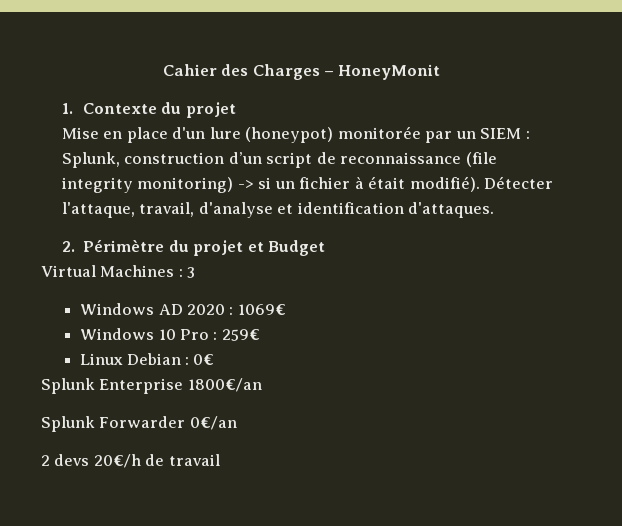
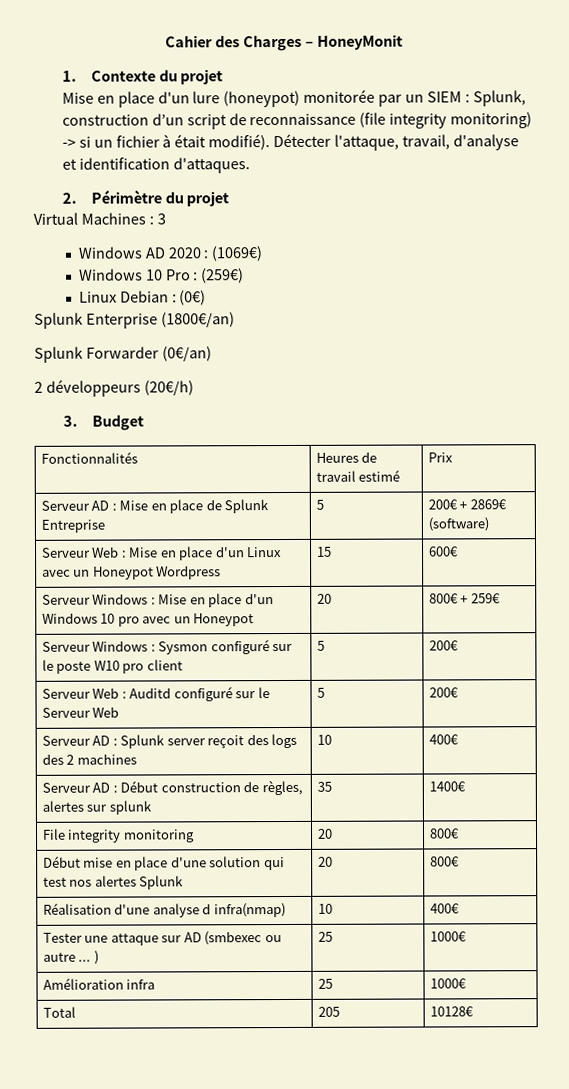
[247,240,326,256] et Budget -> (230, 199) none
[237,304,286,315] 1069€ -> [211,246,264,262] (1069€)
[221,329,260,341] 259€ -> [201,268,245,284] (259€)
[193,354,215,365] 0€ -> [179,290,207,306] (0€)
[187,378,262,392] 1800€/an -> [160,312,235,328] (1800€/an)
[189,416,237,430] [41,454,220,468] 0€/an // 2 devs 20€/h de travail -> [161,346,212,362] [34,379,194,397] [62,414,144,431] [40,451,138,464] [315,451,378,463] [315,469,401,482] [427,452,453,463] [40,499,270,514] [40,519,105,533] [315,499,324,510] [427,499,507,510] [427,517,489,532] [41,546,283,561] [41,565,222,580] [316,546,332,557] [428,546,459,557] [41,593,274,608] [41,612,255,627] [316,593,332,604] [428,593,501,604] [41,639,294,655] [41,659,183,674] [316,640,325,651] [428,640,459,651] [41,686,270,702] [41,706,120,718] [316,687,325,698] [428,687,459,698] [41,733,298,749] [41,753,137,765] [316,734,332,745] [428,734,459,745] [41,779,303,796] [41,800,152,815] [316,781,332,792] [428,781,466,792] [41,828,195,843] [316,828,333,839] [428,828,460,839] [42,855,285,871] [42,875,185,890] [317,856,333,867] [429,856,460,867] [42,902,286,918] [317,903,333,914] [429,903,460,914] [42,931,282,946] [42,950,99,965] [317,931,333,942] [429,931,467,942] [42,977,156,990] [317,978,333,989] [429,978,467,989] [42,1006,76,1018] [317,1006,340,1017] [429,1006,474,1017] (0€/an) // 2 développeurs (20€/h) // 3. Budget // Fonctionnalités | Heures de travail estimé | Prix // Serveur AD : Mise en place de Splunk Entreprise | 5 | 200€ + 2869€ (software) // Serveur Web : Mise en place d'un Linux avec un Honeypot Wordpress | 15 | 600€ // Serveur Windows : Mise en place d'un Windows 10 pro avec un Honeypot | 20 | 800€ + 259€ // Serveur Windows : Sysmon configuré sur le poste W10 pro client | 5 | 200€ // Serveur Web : Auditd configuré sur le Serveur Web | 5 | 200€ // Serveur AD : Splunk server reçoit des logs des 2 machines | 10 | 400€ // Serveur AD : Début construction de règles, alertes sur splunk | 35 | 1400€ // File integrity monitoring | 20 | 800€ // Début mise en place d'une solution qui test nos alertes Splunk | 20 | 800€ // Réalisation d'une analyse d infra(nmap) | 10 | 400€ // Tester une attaque sur AD (smbexec ou autre ... ) | 25 | 1000€ // Amélioration infra | 25 | 1000€ // Total | 205 | 10128€

